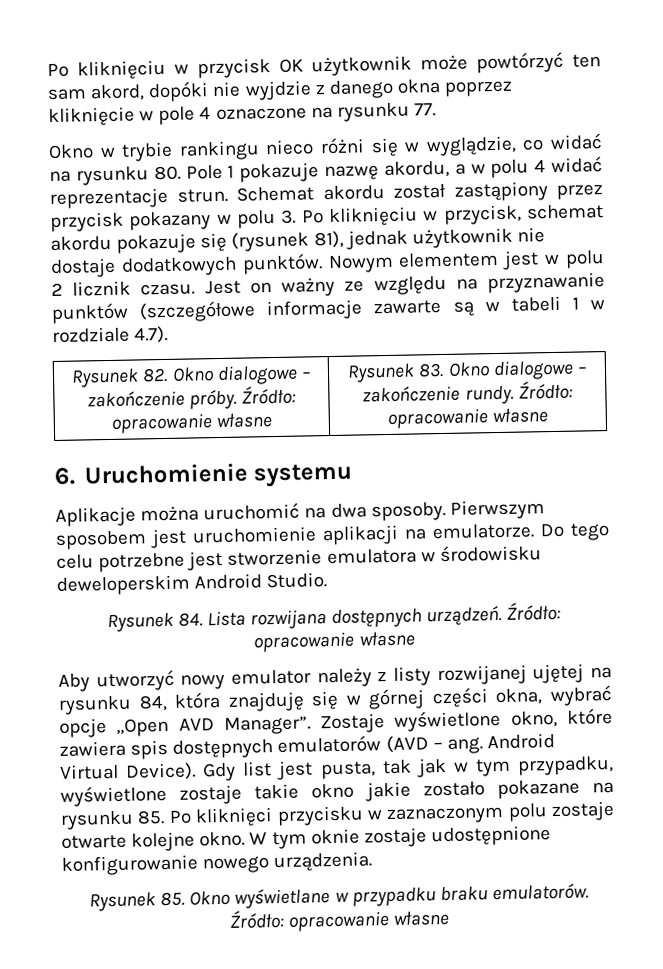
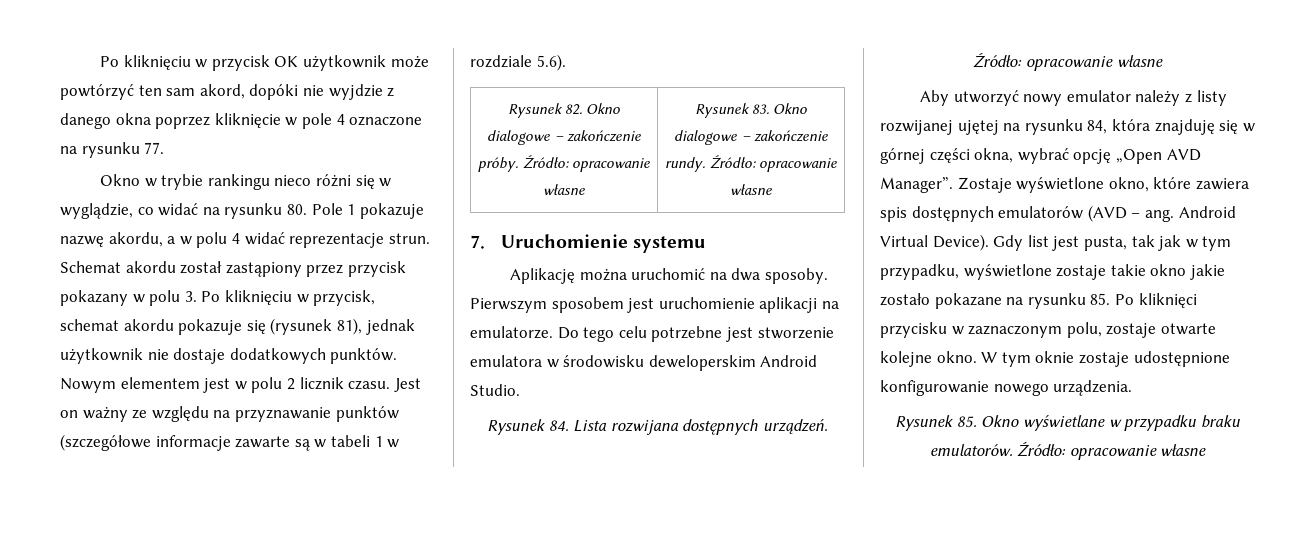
[134,325,169,344] 4.7). -> [536,54,566,71] 5.6).
[54,467,75,485] 6. -> [470,235,485,249] 7.
[55,506,136,527] Aplikacje -> [509,268,575,284] Aplikację
[59,718,107,738] opcje -> [1073,149,1112,164] opcję
[507,803,548,822] polu -> [1066,322,1102,338] polu,

